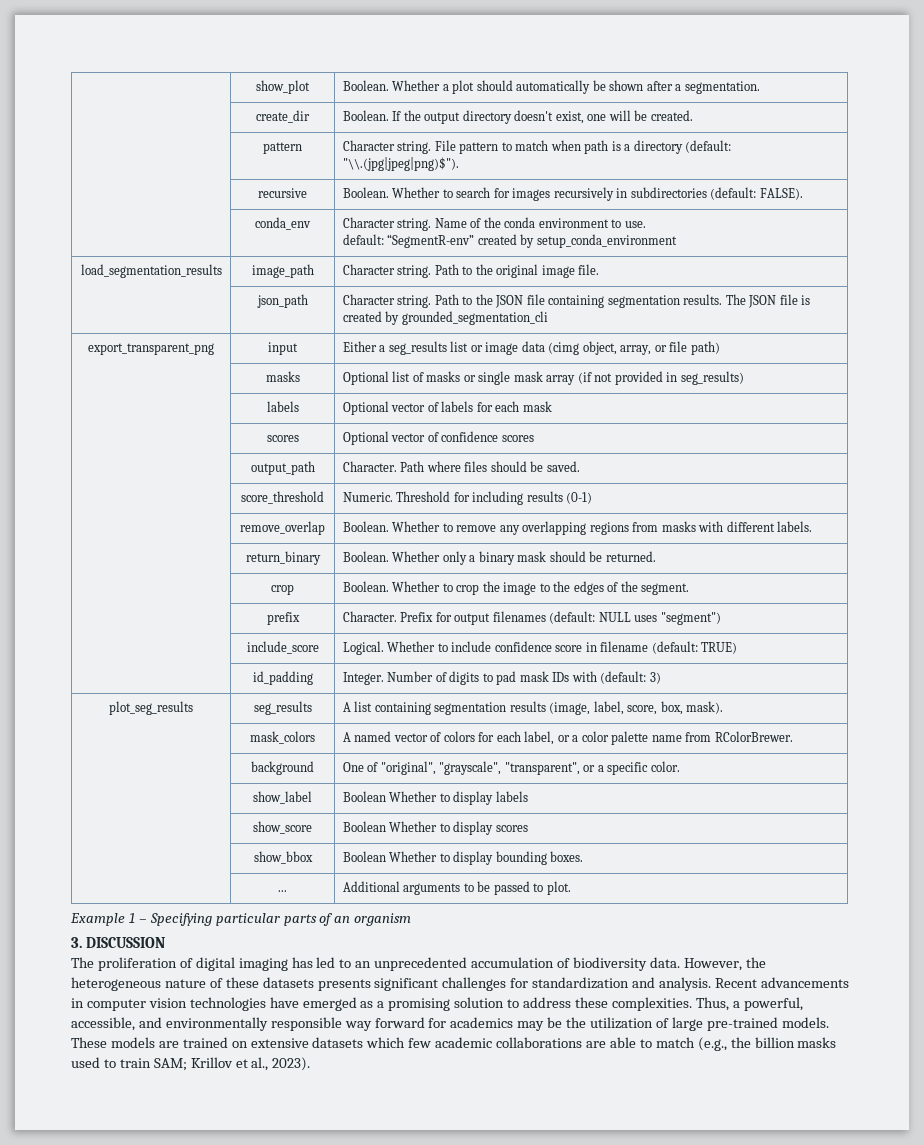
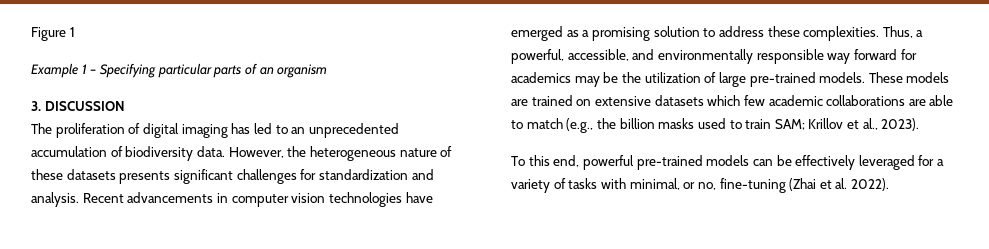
[256,80,310,94] [342,80,760,94] [256,110,310,123] [342,110,693,124] [263,142,302,154] [342,140,732,154] [342,157,459,171] [258,188,307,198] [342,187,803,201] [255,217,311,230] [342,217,646,231] [342,234,677,248] [80,264,222,278] [251,264,314,278] [342,264,600,278] [256,294,308,308] [342,294,811,308] [342,311,548,325] [88,343,214,355] [268,342,298,355] [342,341,720,355] [265,371,300,382] [342,371,744,385] [266,401,299,412] [342,401,552,415] [266,435,299,442] [342,431,534,445] [250,461,315,475] [342,461,580,472] [241,491,324,504] [342,491,593,505] [240,521,325,535] [342,521,813,535] [245,551,321,565] [342,551,656,565] [271,584,294,595] [342,581,690,595] [266,612,300,625] [342,611,721,625] [246,641,319,654] [342,641,738,655] [252,671,313,685] [342,671,661,685] [109,701,193,715] [253,701,312,715] [342,701,724,715] [250,731,315,744] [342,731,793,745] [251,761,314,775] [342,761,680,775] [253,791,312,804] [342,791,528,805] [253,821,312,834] [342,821,528,835] [253,851,313,864] [342,851,584,865] [278,890,287,892] [342,881,571,895] | show_plot | Boolean. Whether a plot should automatically be shown after a segmentation. // | create_dir | Boolean. If the output directory doesn't exist, one will be created. // | pattern | Character string. File pattern to match when path is a directory (default: "\\.(jpg|jpeg|png)$"). // | recursive | Boolean. Whether to search for images recursively in subdirectories (default: FALSE). // | conda_env | Character string. Name of the conda environment to use. // default: “SegmentR-env” created by setup_conda_environment // load_segmentation_results | image_path | Character string. Path to the original image file. // | json_path | Character string. Path to the JSON file containing segmentation results. The JSON file is created by grounded_segmentation_cli // export_transparent_png | input | Either a seg_results list or image data (cimg object, array, or file path) // | masks | Optional list of masks or single mask array (if not provided in seg_results) // | labels | Optional vector of labels for each mask // | scores | Optional vector of confidence scores // | output_path | Character. Path where files should be saved. // | score_threshold | Numeric. Threshold for including results (0-1) // | remove_overlap | Boolean. Whether to remove any overlapping regions from masks with different labels. // | return_binary | Boolean. Whether only a binary mask should be returned. // | crop | Boolean. Whether to crop the image to the edges of the segment. // | prefix | Character. Prefix for output filenames (default: NULL uses "segment") // | include_score | Logical. Whether to include confidence score in filename (default: TRUE) // | id_padding | Integer. Number of digits to pad mask IDs with (default: 3) // plot_seg_results | seg_results | A list containing segmentation results (image, label, score, box, mask). // | mask_colors | A named vector of colors for each label, or a color palette name from RColorBrewer. // | background | One of "original", "grayscale", "transparent", or a specific color. // | show_label | Boolean Whether to display labels // | show_score | Boolean Whether to display scores // | show_bbox | Boolean Whether to display bounding boxes. // | ... | Additional arguments to be passed to plot. -> [31,27,75,41] Figure 1
(311, 1064) none -> [511,155,945,170] [511,178,890,193] // To this end, powerful pre-trained models can be effectively leveraged for a variety of tasks with minimal, or no, fine-tuning (Zhai et al. 2022).

